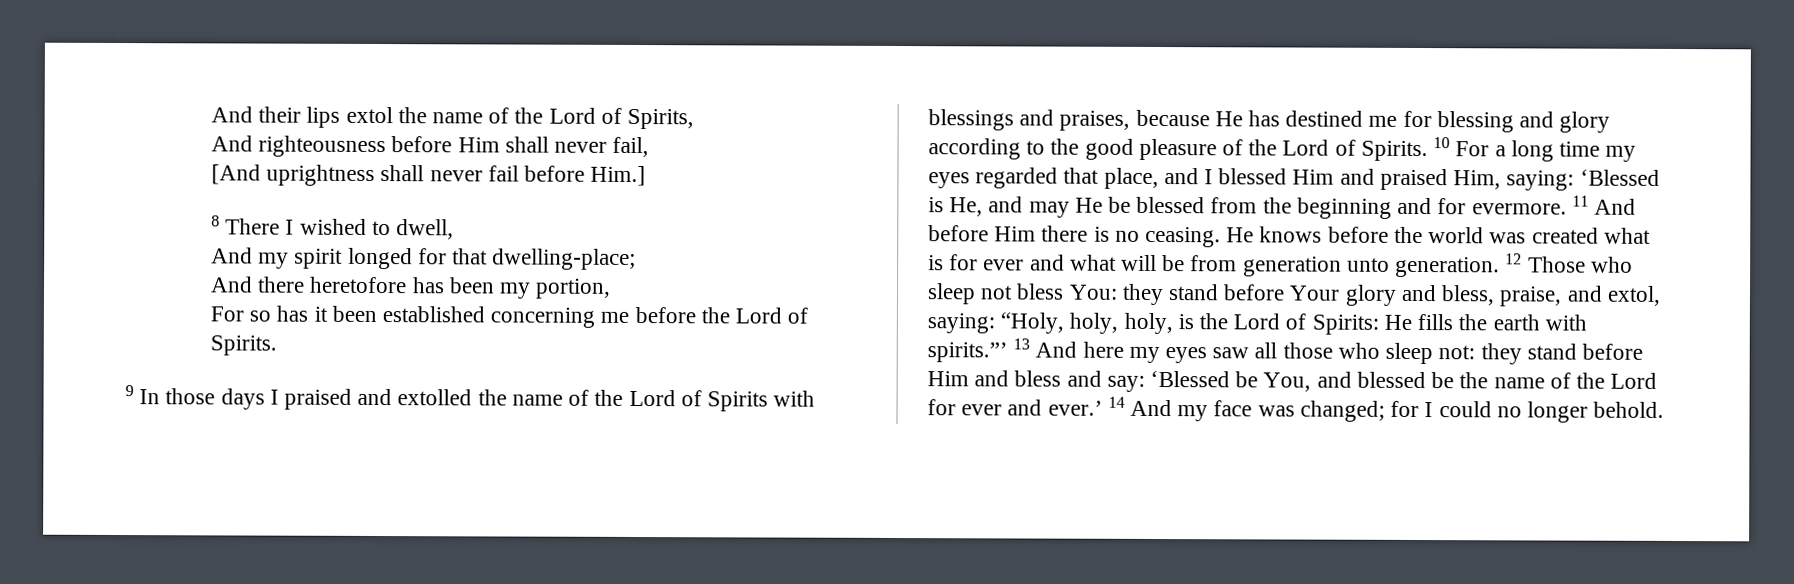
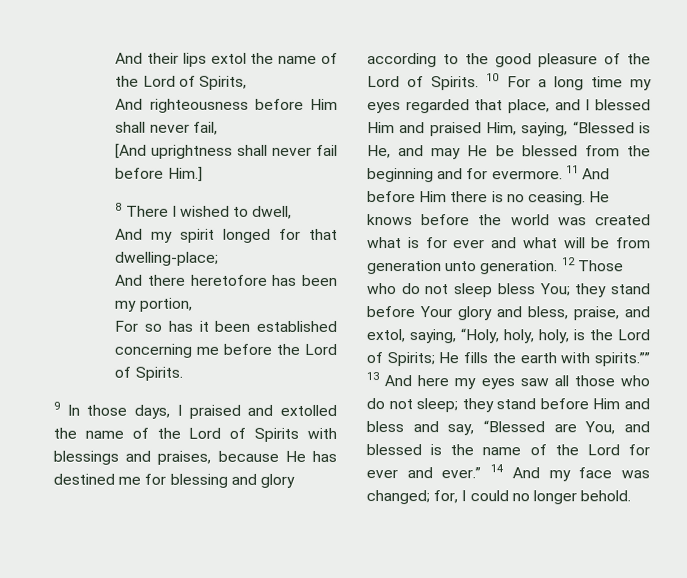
[220,388,265,410] days -> [134,404,171,419] days,
[1506,169,1660,191] saying: ‘Blessed -> [521,121,635,137] saying, “Blessed
[927,283,1118,305] sleep not bless You: -> [400,283,571,298] do not sleep bless You;
[927,313,995,334] saying: -> [409,329,456,344] saying,
[1311,314,1379,335] Spirits: -> [386,352,435,367] Spirits;
[927,342,1008,363] spirits.”’ -> [594,352,650,367] spirits.””
[1385,342,1476,365] sleep not: -> [366,398,459,413] do not sleep;
[1106,370,1259,392] say: ‘Blessed be -> [447,420,577,436] say, “Blessed are
[1431,372,1455,389] be -> [430,444,443,456] is
[1047,400,1103,416] ever.’ -> [441,467,482,479] ever.”
[1390,400,1420,418] for -> [433,490,459,504] for,

